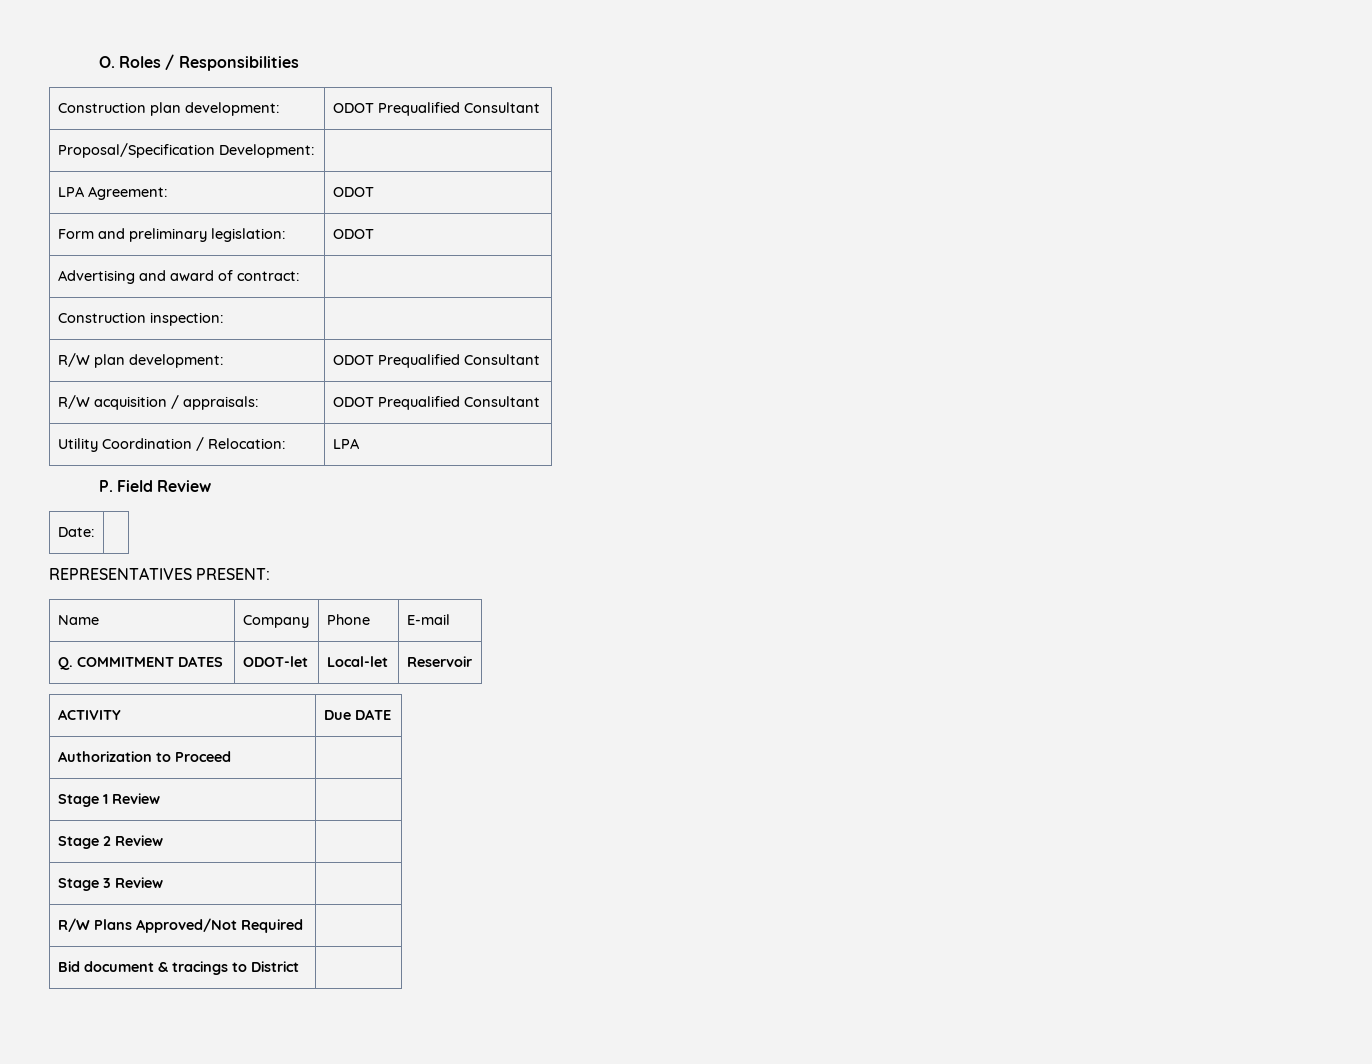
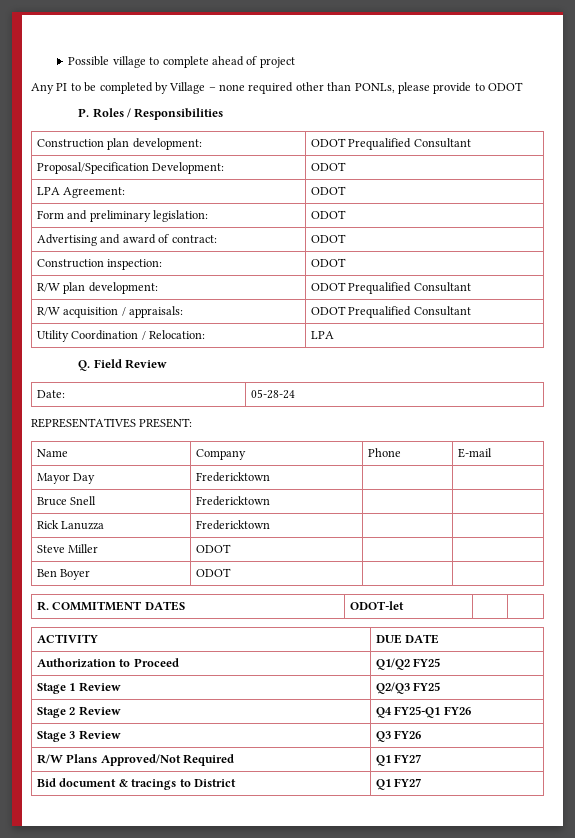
[98,56,115,68] O. -> [68,56,295,68] [31,82,523,94] [78,108,90,117] Possible village to complete ahead of project // Any PI to be completed by Village – none required other than PONLs, please provide to ODOT // P.
(314, 151) none -> [311,162,347,171] ODOT
(299, 276) none -> [311,234,347,243] ODOT
(223, 319) none -> [311,258,347,267] ODOT
[98,480,113,492] P. -> [78,360,91,371] Q.
(94, 532) none -> [251,389,296,399] 05-28-24
[57,657,73,670] Q. -> [37,473,96,484] [196,472,271,482] [37,496,97,506] [196,496,271,506] [37,520,105,530] [196,520,271,530] [37,544,99,553] [196,544,232,553] [37,569,91,580] [196,568,232,577] [37,601,50,611] Mayor Day | Fredericktown | | // Bruce Snell | Fredericktown | | // Rick Lanuzza | Fredericktown | | // Steve Miller | ODOT | | // Ben Boyer | ODOT | | // R.
[326,656,388,667] [406,656,472,667] Local-let | Reservoir -> (405, 605) |
[323,710,351,720] Due -> [376,634,403,644] DUE
(231, 756) none -> [376,658,441,670] Q1/Q2 FY25
(160, 798) none -> [376,682,441,694] Q2/Q3 FY25
(163, 840) none -> [376,706,471,718] Q4 FY25-Q1 FY26
(163, 882) none -> [376,730,422,742] Q3 FY26
(303, 926) none -> [376,754,422,766] Q1 FY27
(299, 966) none -> [376,778,422,790] Q1 FY27

